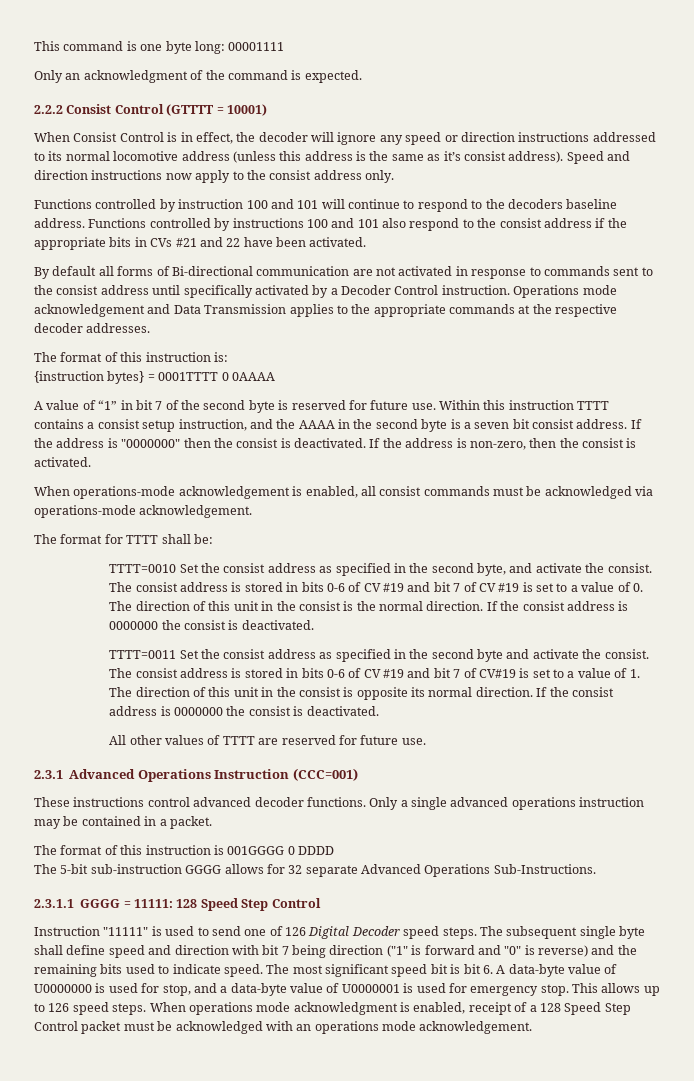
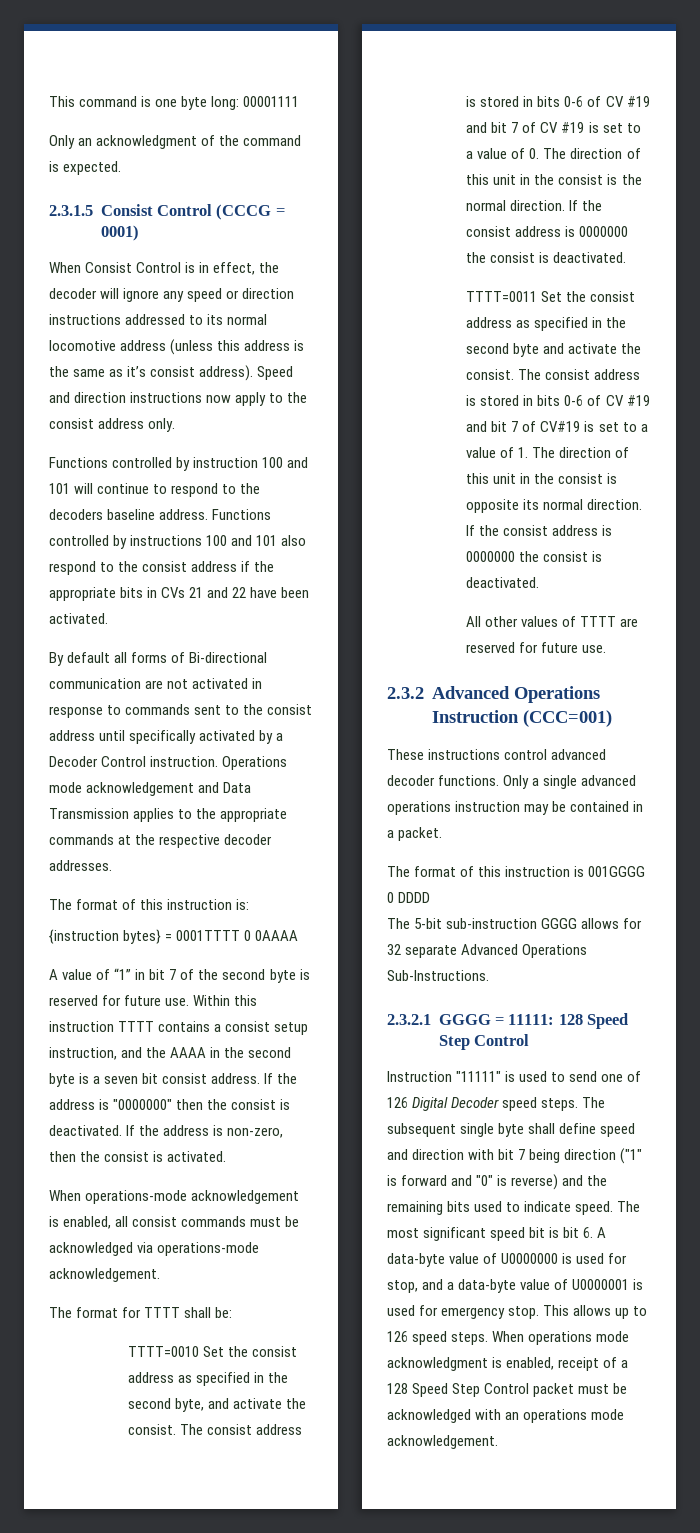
[34,104,267,116] 2.2.2 Consist Control (GTTTT = 10001) -> [49,204,285,220] [100,225,139,241] 2.3.1.5 Consist Control (CCCG = 0001)
[175,238,197,247] #21 -> [189,587,204,598] 21
[34,770,63,779] 2.3.1 -> [387,687,424,699] 2.3.2
[34,899,74,908] 2.3.1.1 -> [387,1014,431,1025] 2.3.2.1

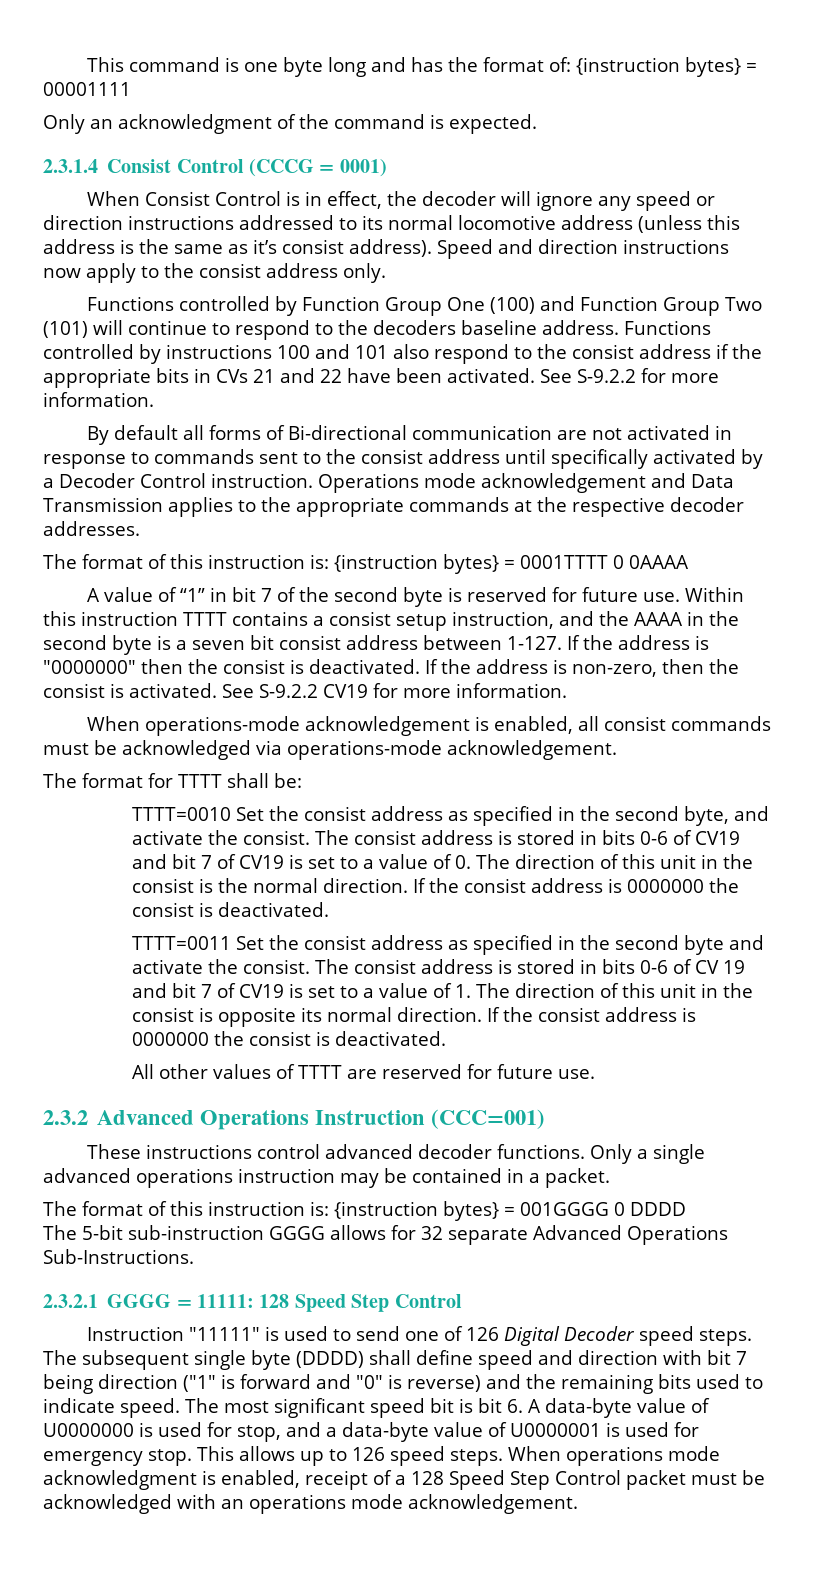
[211,96,240,110] long: -> [327,57,757,77] long and has the format of: {instruction bytes} =
[49,205,93,216] 2.3.1.5 -> [43,159,98,173] 2.3.1.4
[193,457,309,468] [49,483,70,494] instruction 100 and 101 -> [301,296,762,316] [43,321,88,338] Function Group One (100) and Function Group Two (101)
(108, 618) none -> [540,368,719,383] [43,392,154,407] See S-9.2.2 for more information.
(250, 904) // -> (329, 561) none
[211,1073,261,1084] address. -> [346,635,562,650] address between 1-127.
(227, 1156) none -> [222,683,567,698] See S-9.2.2 CV19 for more information.
[605,96,650,107] [466,122,585,133] CV #19 and bit 7 of CV #19 -> [695,831,741,845] [132,854,285,869] CV19 and bit 7 of CV19
[626,395,650,406] [466,421,581,432] #19 and bit 7 of CV#19 -> [723,960,746,974] [132,983,285,998] 19 and bit 7 of CV19
[574,866,585,877] is -> [310,1201,515,1221] is: {instruction bytes} =
(525, 1130) none -> [296,1351,364,1368] (DDDD)

